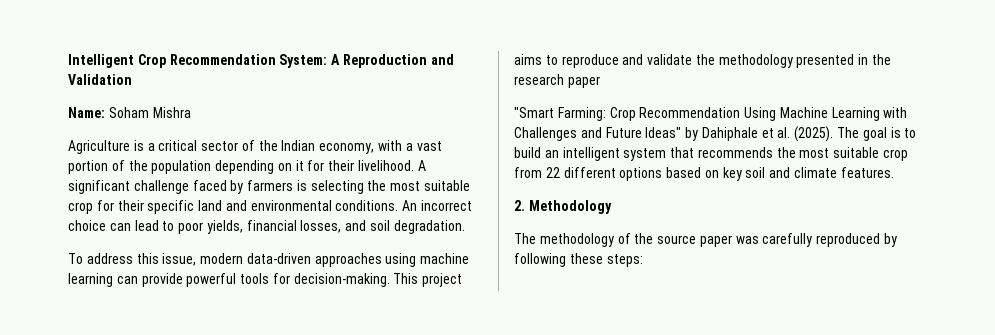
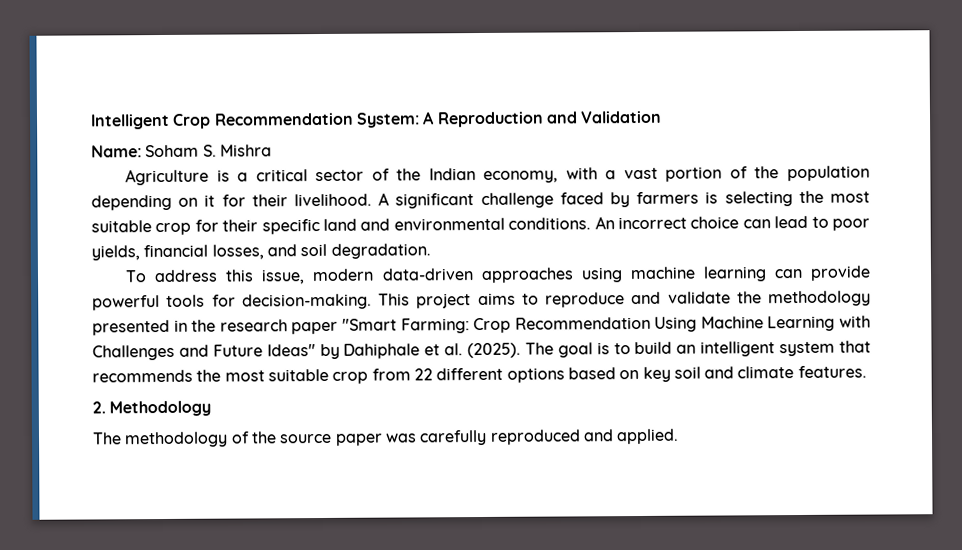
(149, 112) none -> [202,144,217,157] S.
(600, 82) // -> (339, 328) none
[884,233,898,247] [514,253,643,267] by following these steps: -> [582,428,680,445] and applied.

